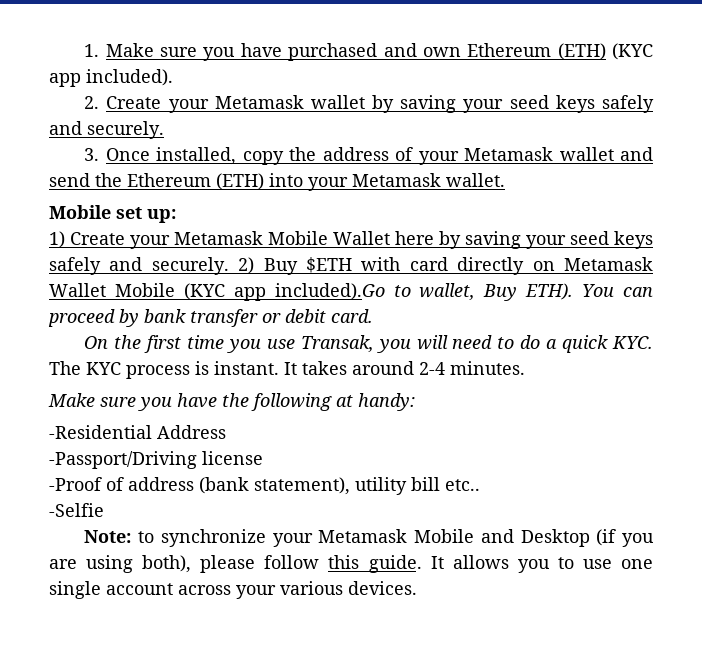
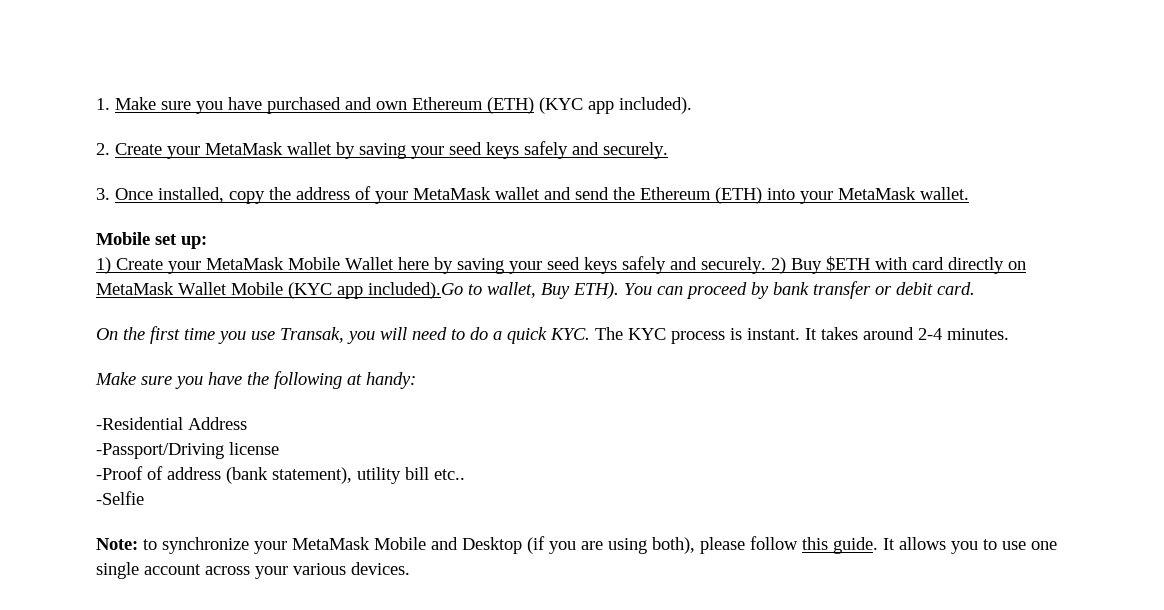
[214,95,304,109] Metamask -> [205,142,283,155] MetaMask
[464,147,554,161] Metamask -> [413,187,491,200] MetaMask
[352,173,441,187] Metamask -> [838,187,916,200] MetaMask
[174,231,263,245] Metamask -> [206,257,284,270] MetaMask
[563,257,653,271] Metamask -> [96,282,174,295] MetaMask
[318,529,408,543] Metamask -> [292,537,370,550] MetaMask

